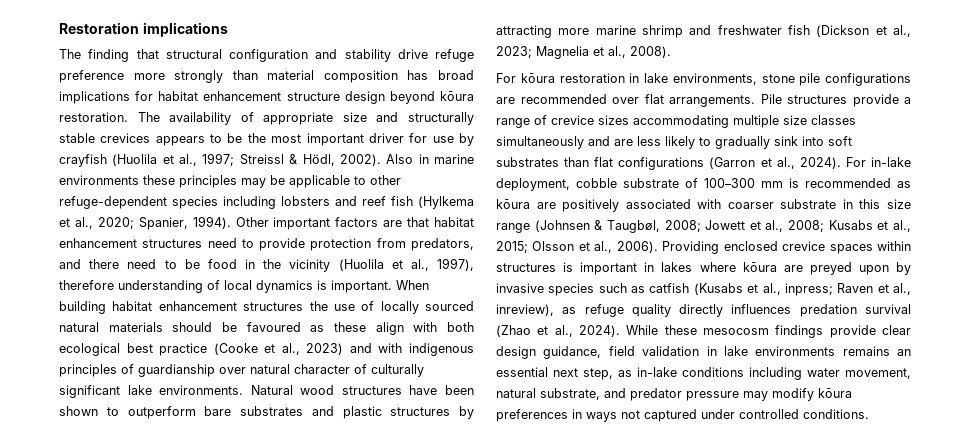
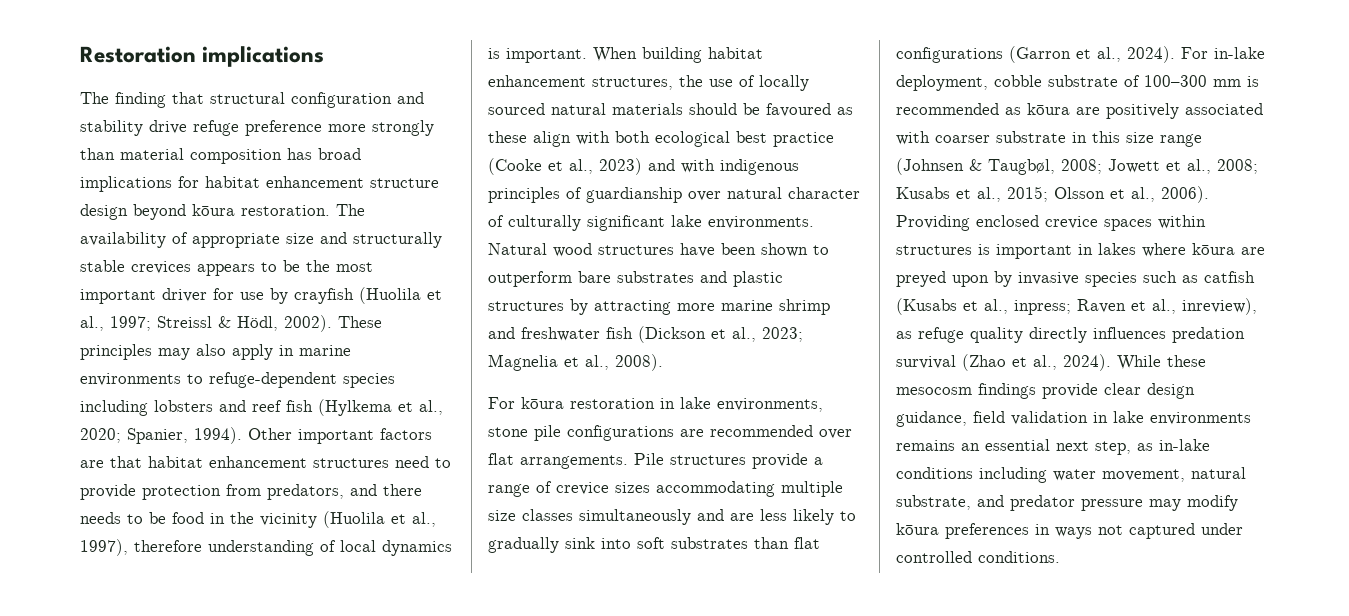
[386,154,475,164] [59,175,401,188] Also in marine environments these principles may be applicable to other -> [338,316,382,328] [80,344,351,360] [80,373,203,386] These principles may also apply in marine environments to
[127,259,157,269] need -> [80,512,121,524] needs
[243,302,304,311] structures -> [592,77,673,90] structures,

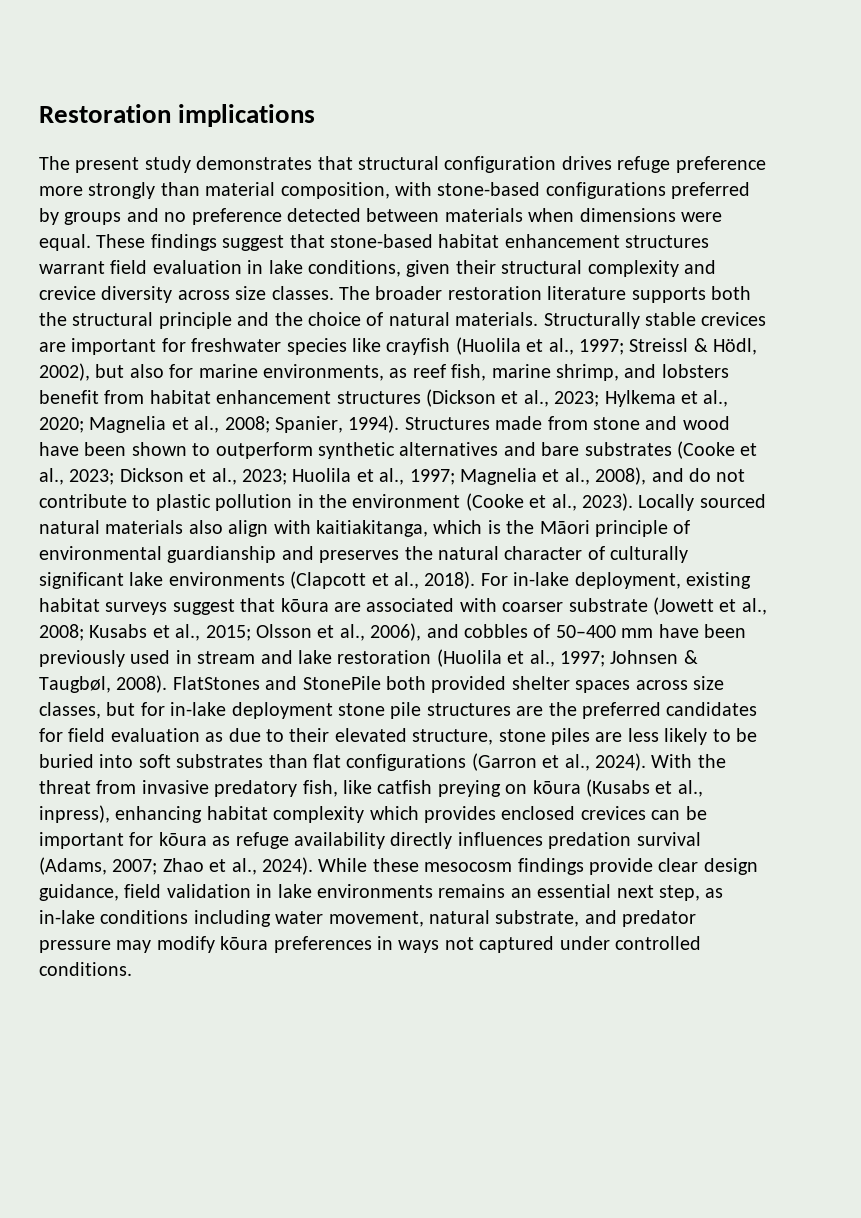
[115,92,424,108] [80,120,187,136] finding that structural configuration and stability drive -> [75,156,612,173] present study demonstrates that structural configuration drives
[190,148,361,164] [80,176,439,192] [80,204,365,220] [80,232,442,248] [80,260,373,276] [80,288,288,304] composition has broad implications for habitat enhancement structure design beyond kōura restoration. The availability of appropriate size and structurally stable crevices appears to be the most important driver for use by -> [280,182,751,199] [39,208,722,225] [39,234,710,251] [39,260,716,277] [39,286,751,303] [39,312,767,329] [39,338,381,355] composition, with stone-based configurations preferred by groups and no preference detected between materials when dimensions were equal. These findings suggest that stone-based habitat enhancement structures warrant field evaluation in lake conditions, given their structural complexity and crevice diversity across size classes. The broader restoration literature supports both the structural principle and the choice of natural materials. Structurally stable crevices are important for freshwater species like
[284,315,382,332] [80,344,351,360] [80,372,395,388] [80,399,443,416] [80,427,432,444] [80,456,451,468] [80,484,422,500] [80,511,436,528] [80,539,452,556] [488,47,763,63] [488,75,809,91] [488,103,853,117] [488,131,834,147] [488,158,799,175] [488,187,721,203] 2002). These principles may also apply in marine environments to refuge-dependent species including lobsters and reef fish (Hylkema et al., 2020; Spanier, 1994). Other important factors are that habitat enhancement structures need to provide protection from predators, and there needs to be food in the vicinity (Huolila et al., 1997), therefore understanding of local dynamics is important. When building habitat enhancement structures, the use of locally sourced natural materials should be favoured as these align with both ecological best practice (Cooke et al., 2023) and with indigenous principles of guardianship over -> [39,363,729,381] [39,389,729,407] [39,415,730,433] [39,441,758,459] [39,467,746,485] [39,493,766,511] [39,520,691,537] [39,546,433,563] 2002), but also for marine environments, as reef fish, marine shrimp, and lobsters benefit from habitat enhancement structures (Dickson et al., 2023; Hylkema et al., 2020; Magnelia et al., 2008; Spanier, 1994). Structures made from stone and wood have been shown to outperform synthetic alternatives and bare substrates (Cooke et al., 2023; Dickson et al., 2023; Huolila et al., 1997; Magnelia et al., 2008), and do not contribute to plastic pollution in the environment (Cooke et al., 2023). Locally sourced natural materials also align with kaitiakitanga, which is the Māori principle of environmental guardianship and preserves the
[708,216,814,229] [488,243,829,257] [488,271,783,287] [488,299,830,315] [488,326,803,343] [488,354,663,371] [488,397,823,412] [488,425,852,441] [488,453,823,469] [488,481,843,497] [488,509,724,525] environments. Natural wood structures have been shown to outperform bare substrates and plastic structures by attracting more marine shrimp and freshwater fish (Dickson et al., 2023; Magnelia et al., 2008). // For kōura restoration in lake environments, stone pile configurations are recommended over flat arrangements. Pile structures provide a range of crevice sizes accommodating multiple size classes simultaneously and -> [168,571,751,589] [39,597,767,615] [39,623,746,641] [39,649,698,667] [39,675,724,693] [39,702,758,719] [39,728,590,745] environments (Clapcott et al., 2018). For in-lake deployment, existing habitat surveys suggest that kōura are associated with coarser substrate (Jowett et al., 2008; Kusabs et al., 2015; Olsson et al., 2006), and cobbles of 50–400 mm have been previously used in stream and lake restoration (Huolila et al., 1997; Johnsen & Taugbøl, 2008). FlatStones and StonePile both provided shelter spaces across size classes, but for in-lake deployment stone pile structures are the preferred candidates for field evaluation as due to their elevated structure, stone piles
[488,537,595,553] gradually sink -> [735,728,757,742] [39,754,94,768] be buried
[1181,47,1265,59] [896,75,1259,91] [896,103,1263,119] [896,131,1202,147] [896,158,1258,175] [896,186,1209,203] [896,215,1206,231] [896,243,1265,259] [896,271,1255,287] [896,298,1257,315] For in-lake deployment, cobble substrate of 100–300 mm is recommended as kōura are positively associated with coarser substrate in this size range (Johnsen & Taugbøl, 2008; Jowett et al., 2008; Kusabs et al., 2015; Olsson et al., 2006). Providing enclosed crevice spaces within structures is important in lakes where kōura are preyed upon by invasive species such as catfish (Kusabs et al., inpress; Raven et al., inreview), -> [651,754,726,768] [39,779,703,797] [39,805,707,823] [39,832,207,849] With the threat from invasive predatory fish, like catfish preying on kōura (Kusabs et al., inpress), enhancing habitat complexity which provides enclosed crevices can be important for kōura
[970,327,1023,343] quality -> [294,832,385,849] availability
[962,354,1006,371] (Zhao -> [39,857,204,875] (Adams, 2007; Zhao

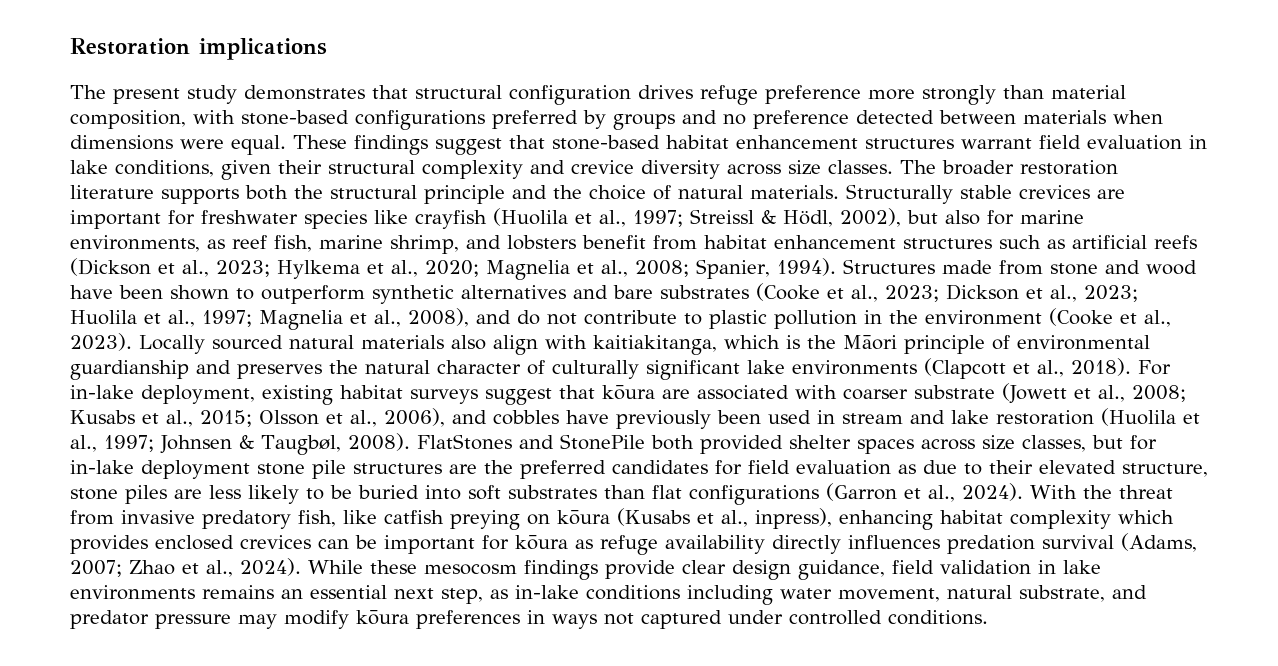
(421, 397) none -> [999,235,1197,249] such as artificial reefs
[533,624,746,638] [39,650,125,667] of 50–400 mm have been previously -> [566,410,761,429] have previously been

